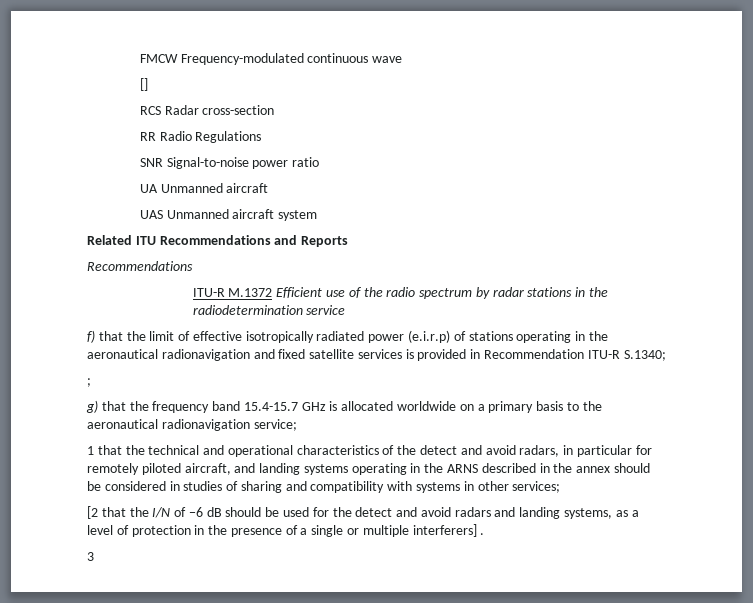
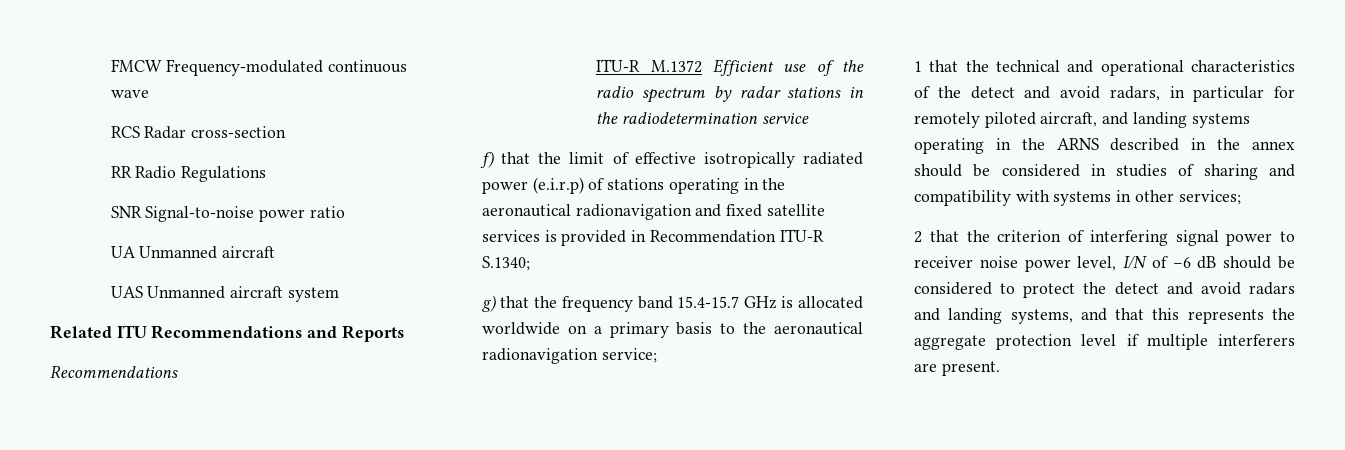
[139,78,148,91] // [] -> (149, 94) none
[87,378,91,387] // ; -> (530, 263) none
[87,506,149,519] [2 that the -> [914,230,1295,246] [914,256,1117,272] 2 that the criterion of interfering signal power to receiver noise power level,
[283,507,329,517] used for -> [914,282,1076,298] considered to protect
[615,510,639,517] [87,524,485,537] [87,552,94,561] as a level of protection in the presence of a single or multiple interferers] . // 3 -> [1080,308,1295,324] [914,334,1295,350] [914,361,1000,376] and that this represents the aggregate protection level if multiple interferers are present.

